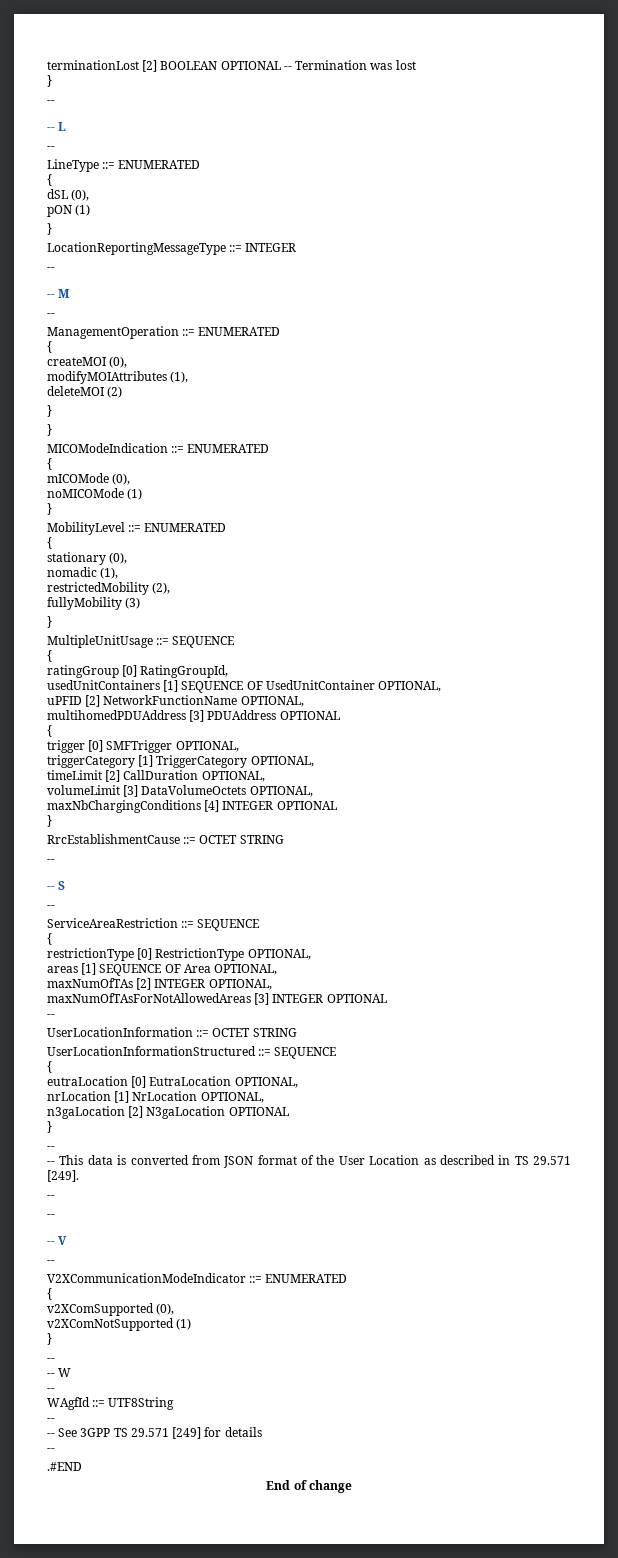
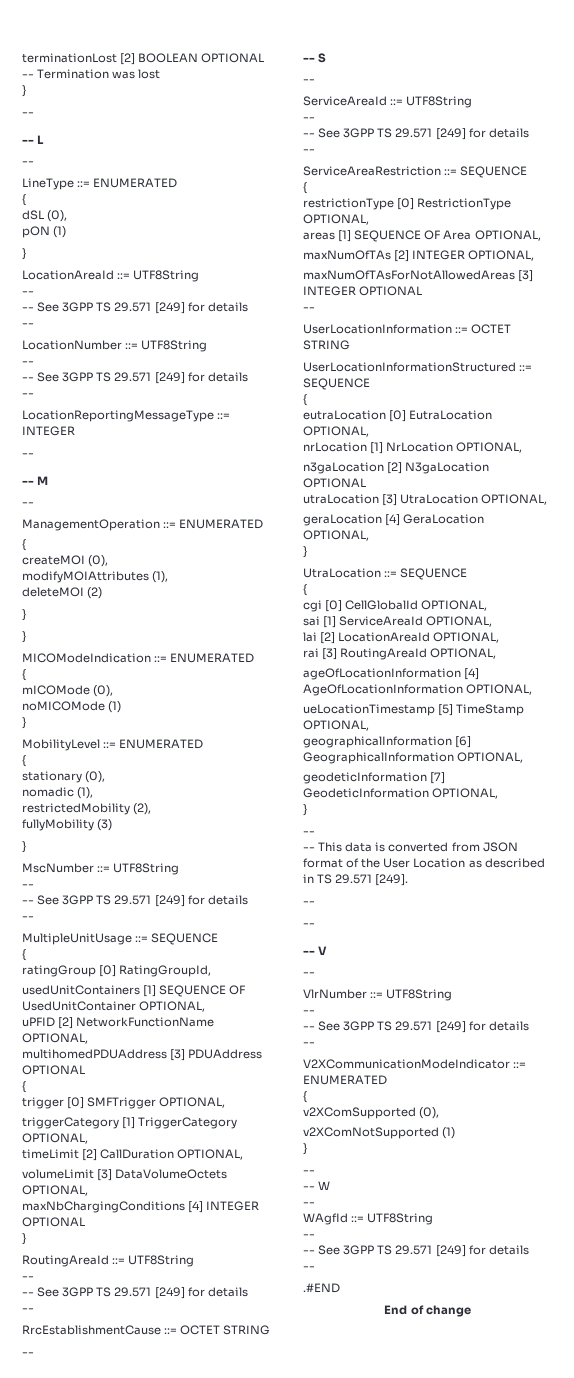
(52, 229) none -> [22,270,200,282] [22,291,34,295] [22,302,248,314] [22,323,34,327] [22,340,208,352] [22,361,34,365] [22,372,248,384] [22,393,34,397] // LocationAreaId ::= UTF8String // -- // -- See 3GPP TS 29.571 [249] for details // -- // LocationNumber ::= UTF8String // -- // -- See 3GPP TS 29.571 [249] for details // --
(52, 622) none -> [22,863,180,875] [22,884,34,888] [22,895,248,907] [22,916,34,920] // MscNumber ::= UTF8String // -- // -- See 3GPP TS 29.571 [249] for details // --
(52, 821) none -> [22,1255,195,1267] [22,1276,34,1280] [22,1287,248,1299] [22,1308,34,1312] // RoutingAreaId ::= UTF8String // -- // -- See 3GPP TS 29.571 [249] for details // --
(55, 907) none -> [303,96,473,108] [303,117,315,121] [303,128,529,140] [303,149,315,153] // ServiceAreaId ::= UTF8String // -- // -- See 3GPP TS 29.571 [249] for details // --
(289, 1111) none -> [303,494,548,506] [303,514,485,526] [303,530,369,541] [303,546,307,558] [303,568,468,580] [303,584,307,596] [303,600,488,612] [303,616,493,628] [303,632,500,644] [303,648,497,660] [303,668,480,680] [303,684,533,696] [303,704,525,716] [303,720,369,731] [303,736,472,748] [303,752,524,764] [303,772,446,784] [303,788,499,799] // utraLocation [3] UtraLocation OPTIONAL, // geraLocation [4] GeraLocation OPTIONAL, // } // UtraLocation ::= SEQUENCE // { // cgi [0] CellGlobalId OPTIONAL, // sai [1] ServiceAreaId OPTIONAL, // lai [2] LocationAreaId OPTIONAL, // rai [3] RoutingAreaId OPTIONAL, // ageOfLocationInformation [4] AgeOfLocationInformation OPTIONAL, // ueLocationTimestamp [5] TimeStamp OPTIONAL, // geographicalInformation [6] GeographicalInformation OPTIONAL, // geodeticInformation [7] GeodeticInformation OPTIONAL,
(55, 1262) none -> [303,989,453,1001] [303,1010,315,1014] [303,1021,529,1033] [303,1042,315,1046] // VlrNumber ::= UTF8String // -- // -- See 3GPP TS 29.571 [249] for details // --

